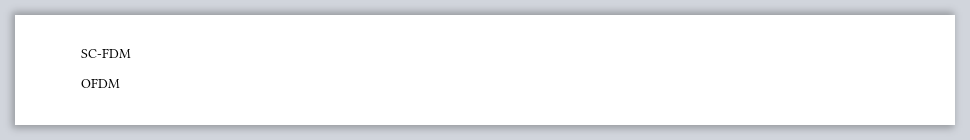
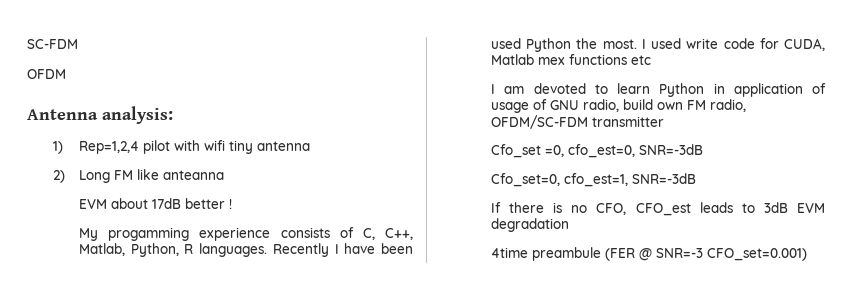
(120, 83) none -> [27,106,173,124] [53,140,311,154] [53,169,225,183] [79,198,233,209] [79,227,414,241] [79,243,414,257] [491,38,826,52] [491,54,652,65] [491,83,826,97] [491,99,747,113] [491,115,665,129] [491,144,704,158] [491,173,697,187] [491,202,825,216] [491,218,570,232] [491,247,808,261] // Antenna analysis: // 1) Rep=1,2,4 pilot with wifi tiny antenna // 2) Long FM like anteanna // EVM about 17dB better ! // My progamming experience consists of C, C++, Matlab, Python, R languages. Recently I have been used Python the most. I used write code for CUDA, Matlab mex functions etc // I am devoted to learn Python in application of usage of GNU radio, build own FM radio, OFDM/SC-FDM transmitter // Cfo_set =0, cfo_est=0, SNR=-3dB // Cfo_set=0, cfo_est=1, SNR=-3dB // If there is no CFO, CFO_est leads to 3dB EVM degradation // 4time preambule (FER @ SNR=-3 CFO_set=0.001)

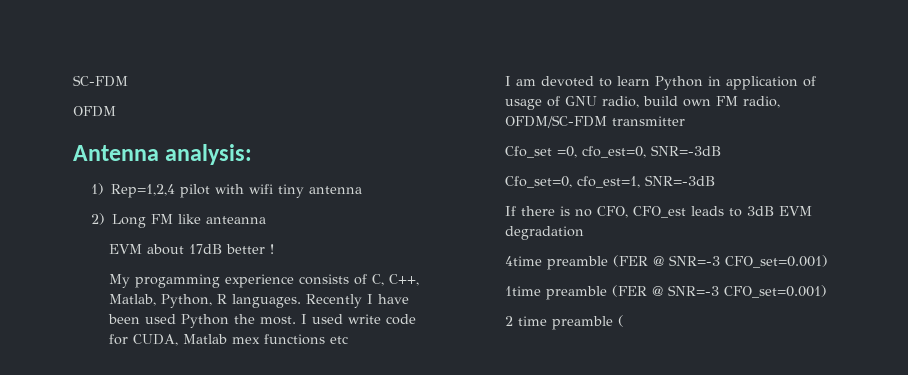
[532,247,808,261] preambule (FER @ SNR=-3 CFO_set=0.001) -> [547,255,829,270] [505,285,828,300] [505,315,625,330] preamble (FER @ SNR=-3 CFO_set=0.001) // 1time preamble (FER @ SNR=-3 CFO_set=0.001) // 2 time preamble (

